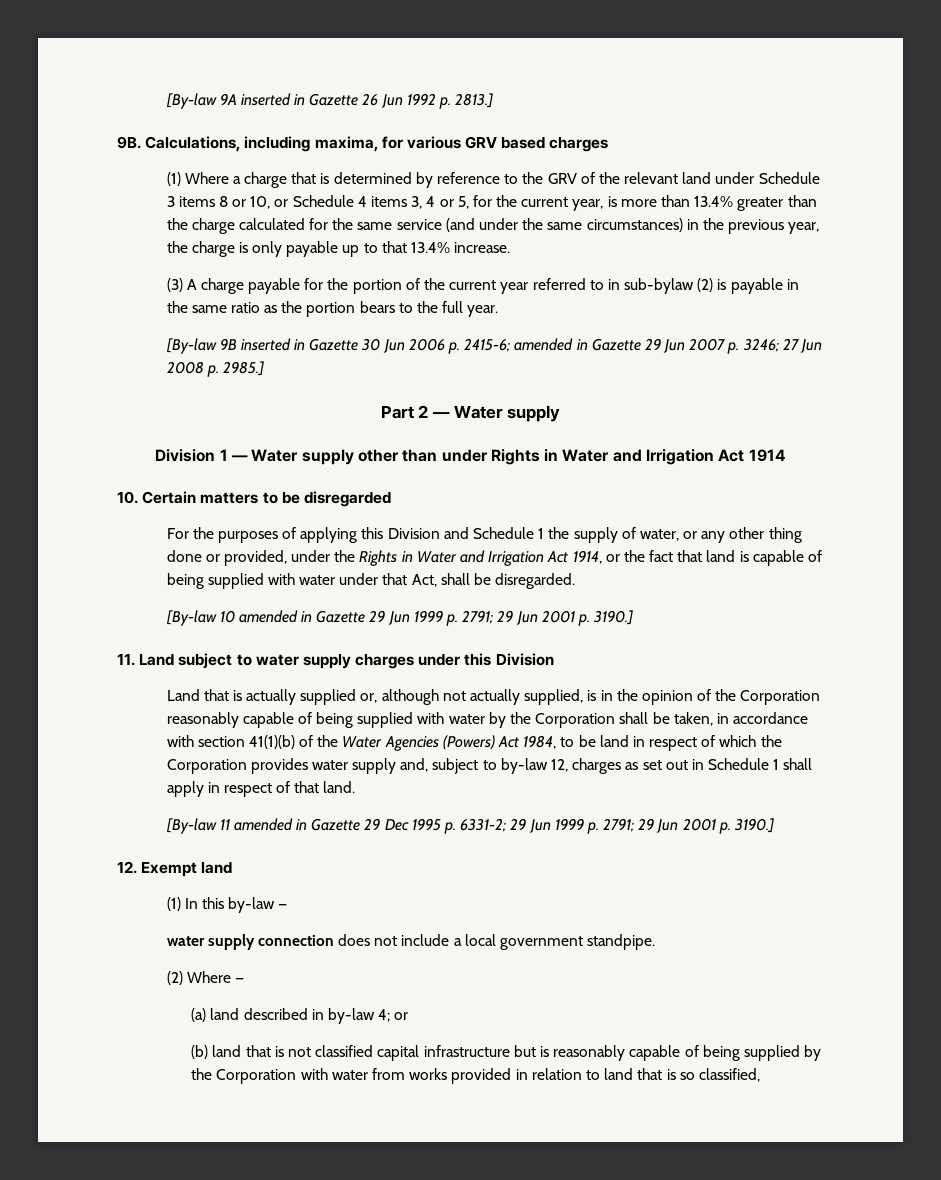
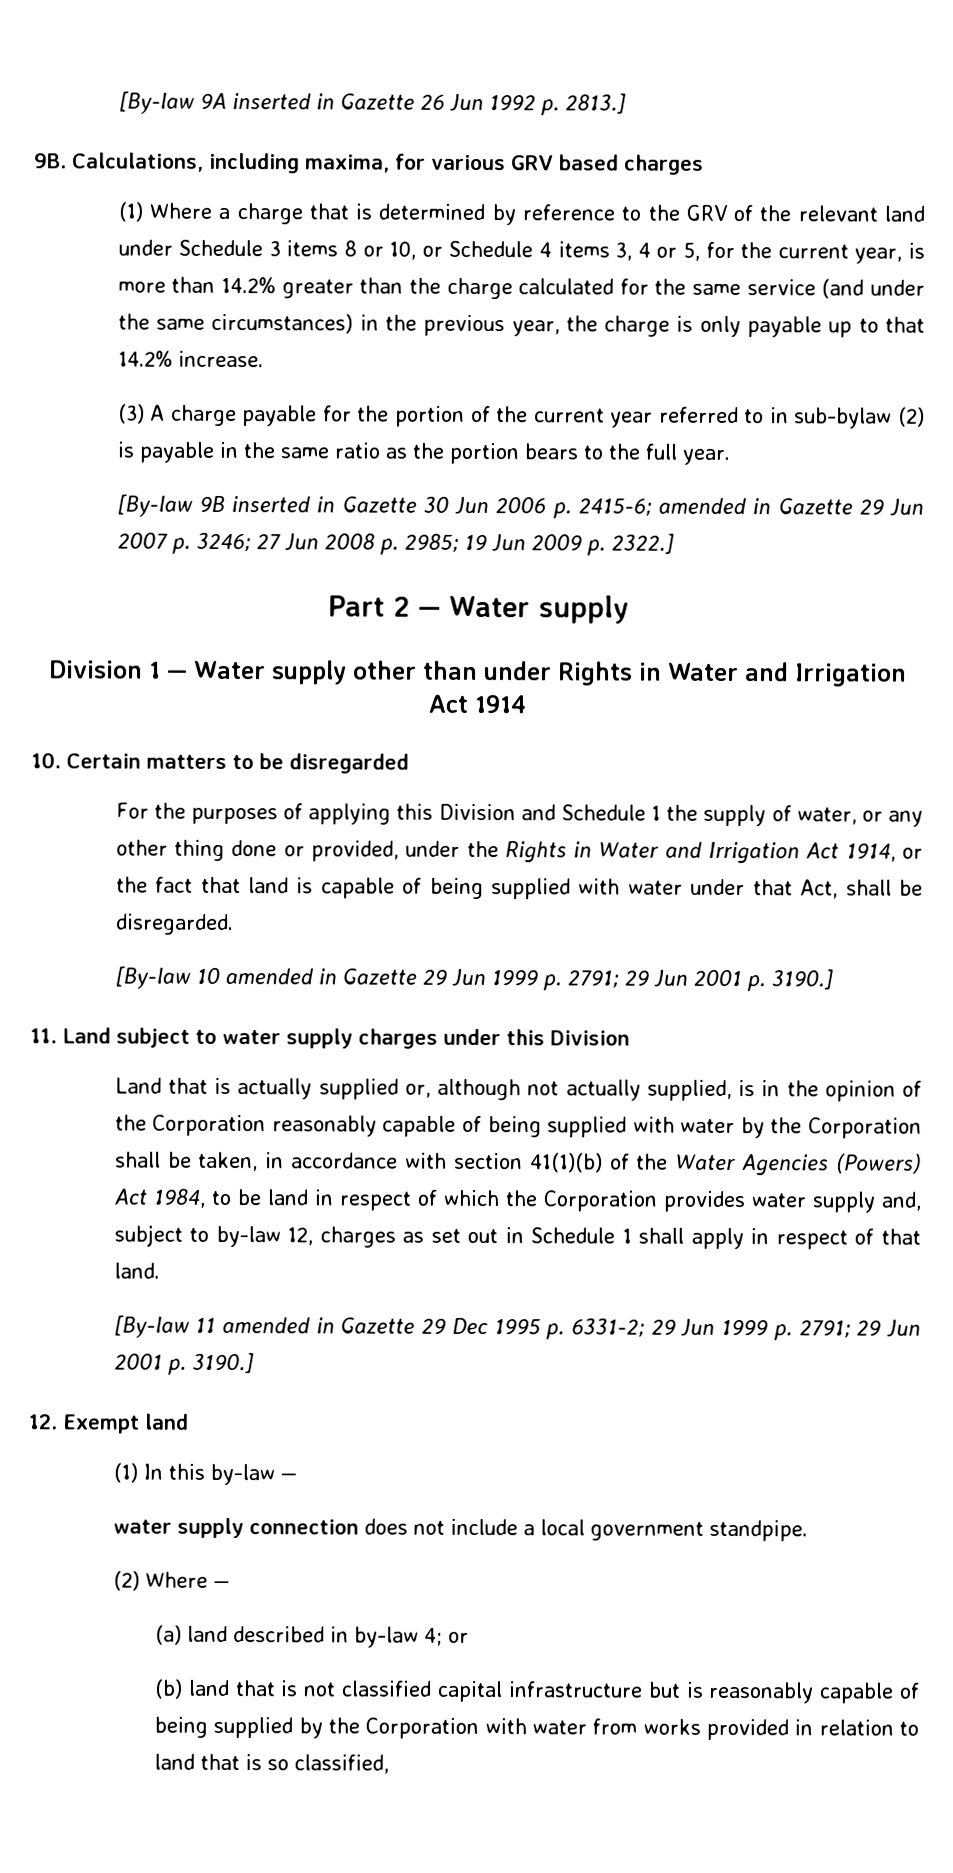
[694,196,734,207] 13.4% -> [220,276,276,294] 14.2%
[411,242,451,253] 13.4% -> [117,350,173,367] 14.2%
[222,361,264,376] 2985.] -> [403,533,674,556] 2985; 19 Jun 2009 p. 2322.]

